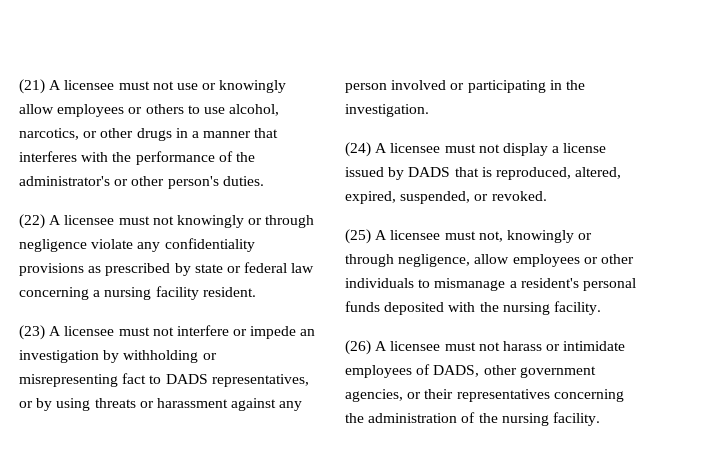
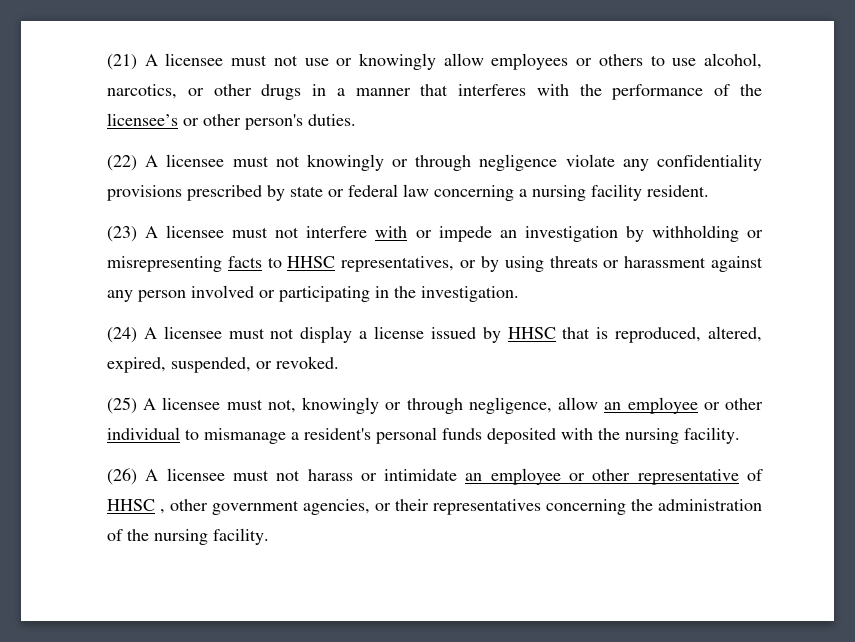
[19,176,110,186] administrator's -> [107,113,178,126] licensee’s
[88,266,102,273] as -> (182, 193) none
(229, 330) none -> [375,226,408,238] with
[122,373,208,384] fact to DADS -> [227,256,336,268] facts to HHSC
[408,167,451,177] DADS -> [507,327,556,339] HHSC
[512,254,634,267] [345,278,414,288] employees or other individuals -> [604,397,764,414] [107,427,180,440] an employee or other individual
[345,364,480,378] employees of DADS, -> [465,468,763,485] [107,499,165,514] an employee or other representative of HHSC ,

